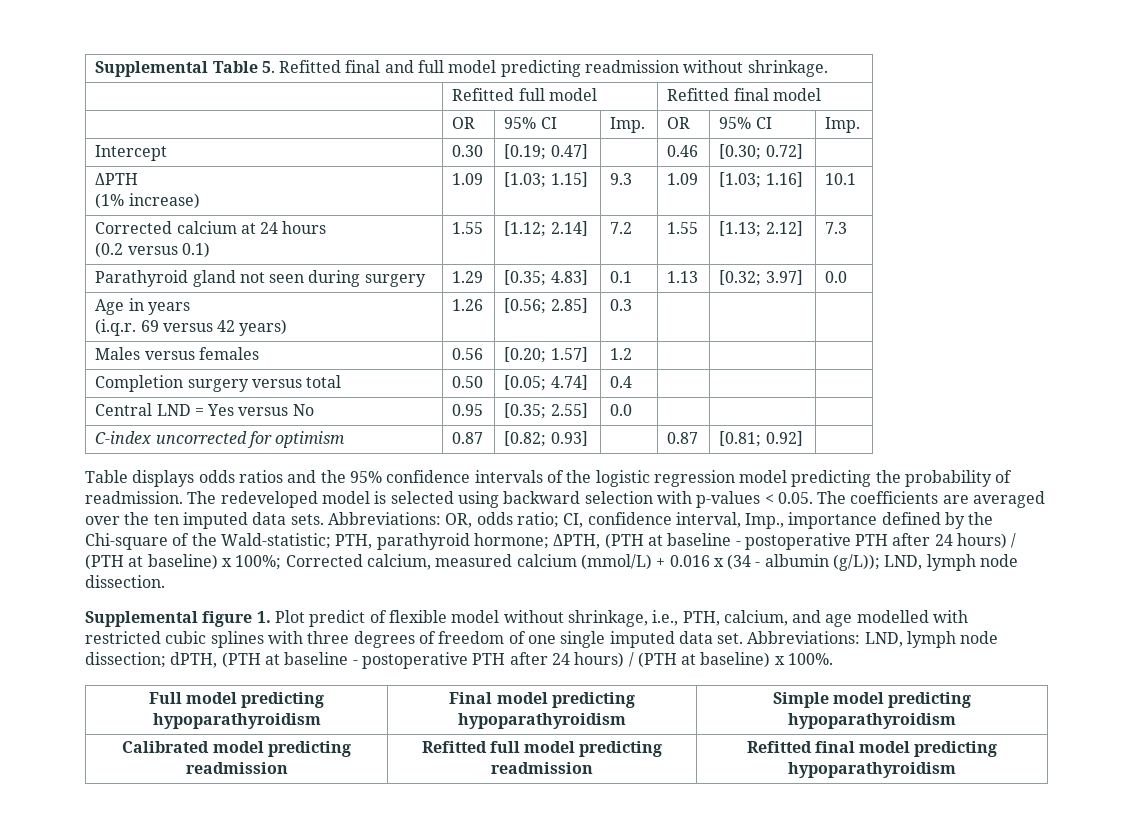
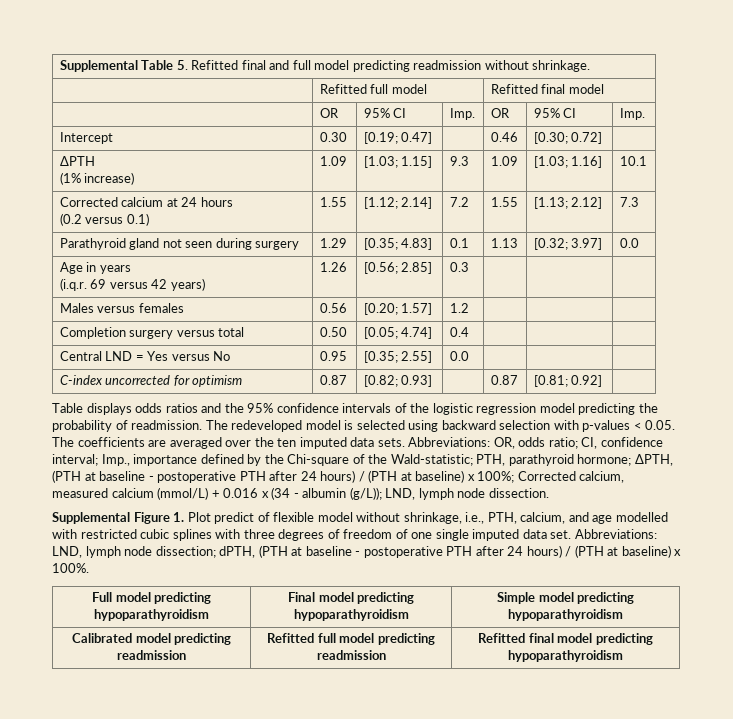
[675,512,741,528] interval, -> [52,454,98,466] interval;
[202,611,253,627] figure -> [133,512,170,524] Figure

